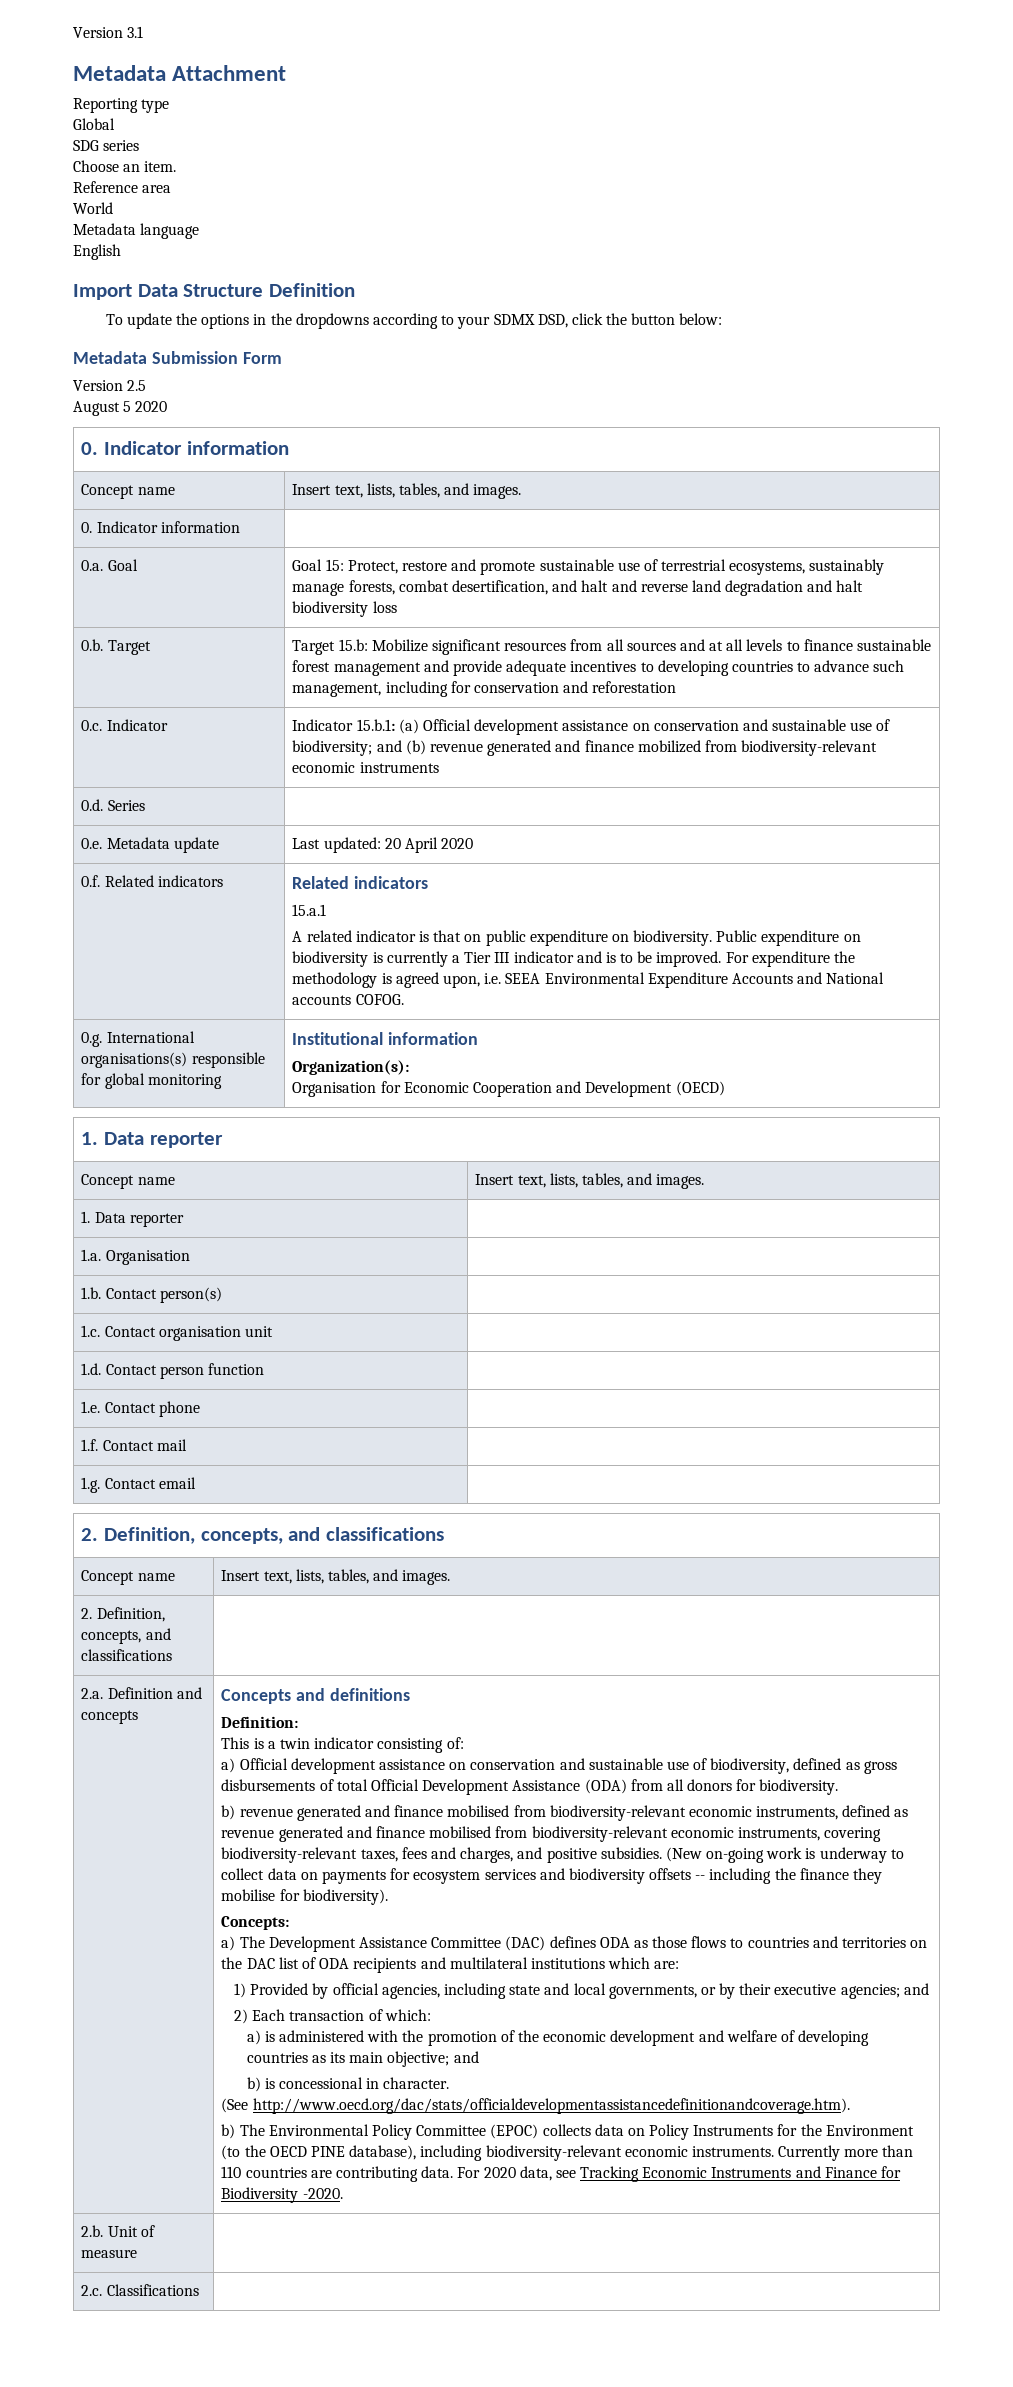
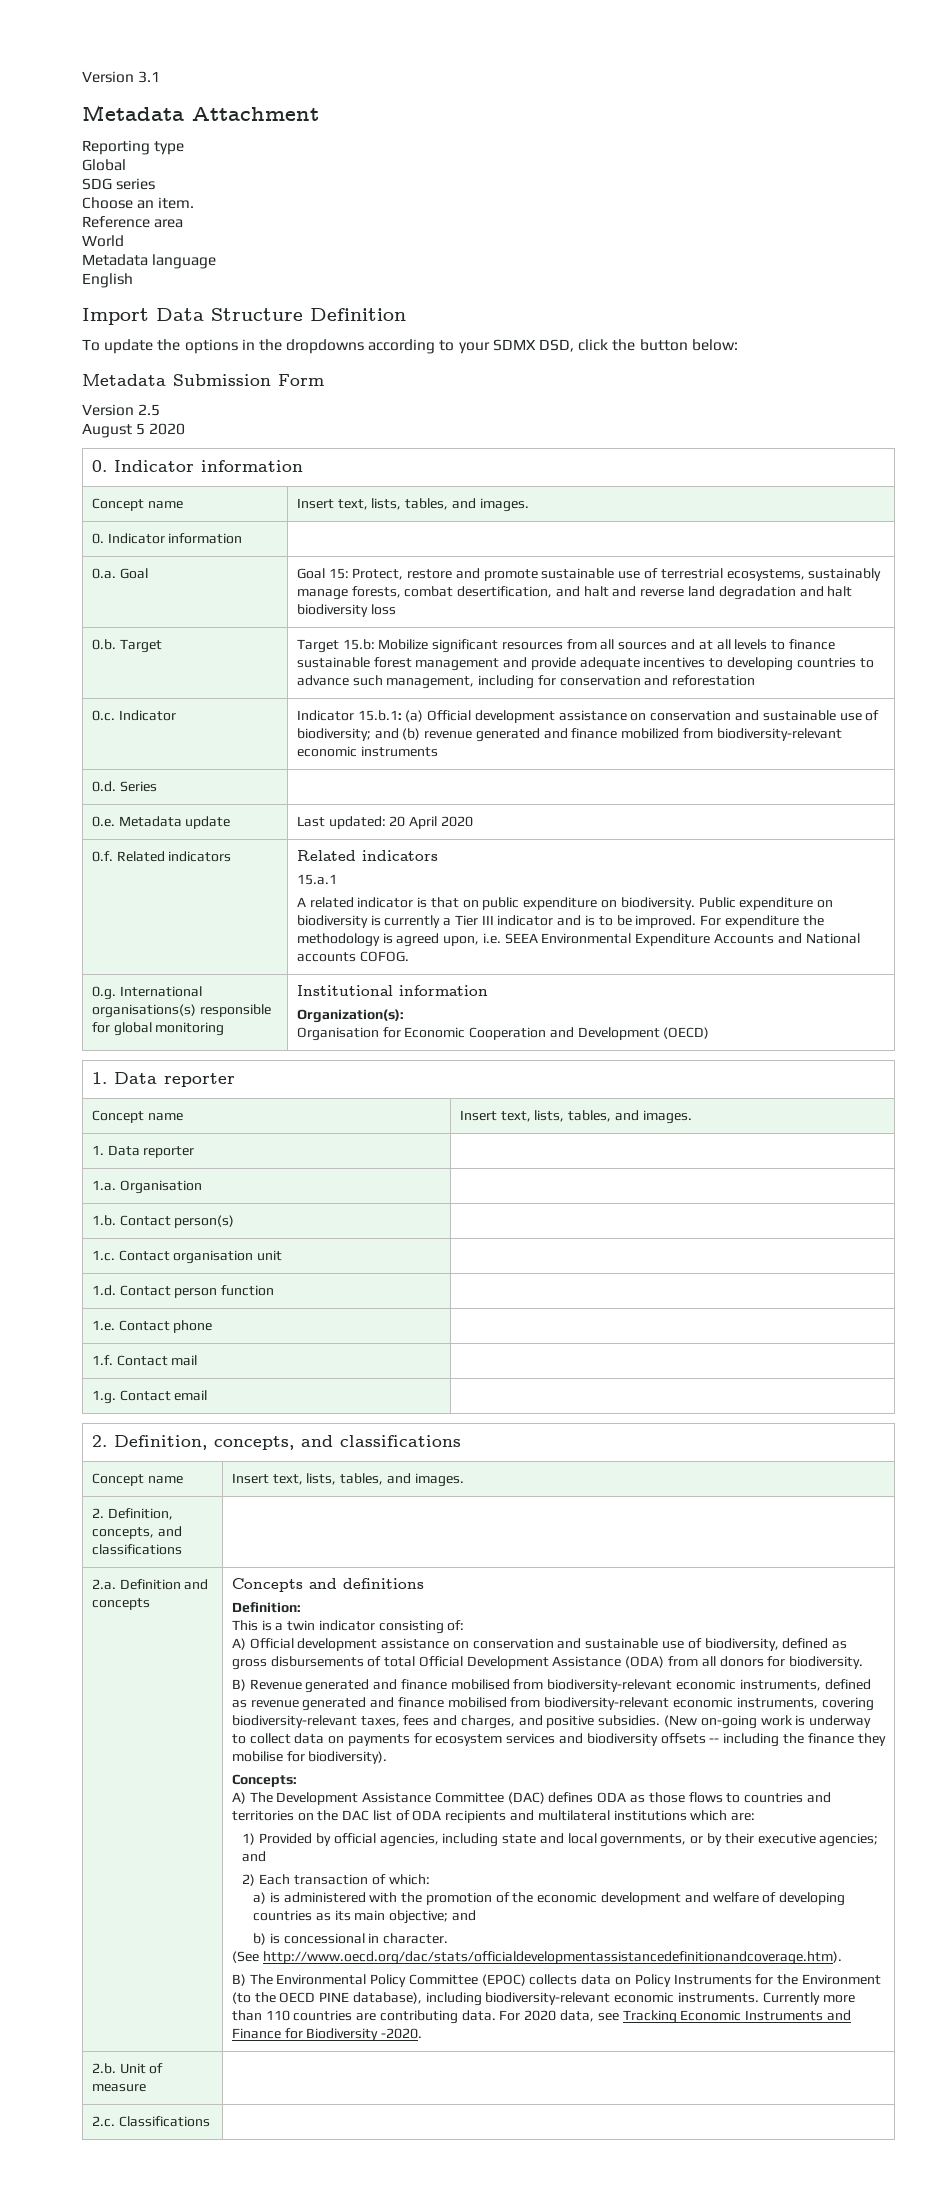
[221,1758,236,1773] a) -> [231,1638,246,1650] A)
[221,1805,293,1820] b) revenue -> [231,1679,302,1691] B) Revenue
[221,1936,236,1951] a) -> [231,1792,246,1804] A)
[221,2124,236,2139] b) -> [231,1974,246,1986] B)

